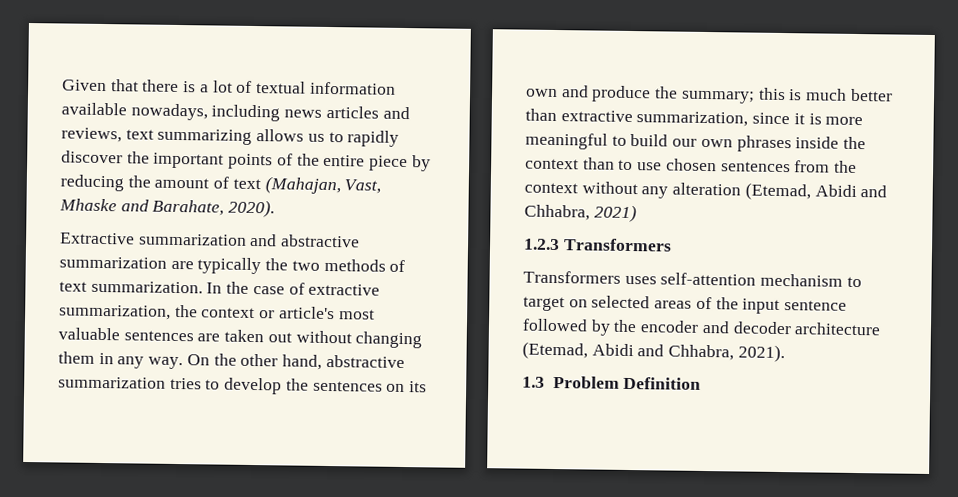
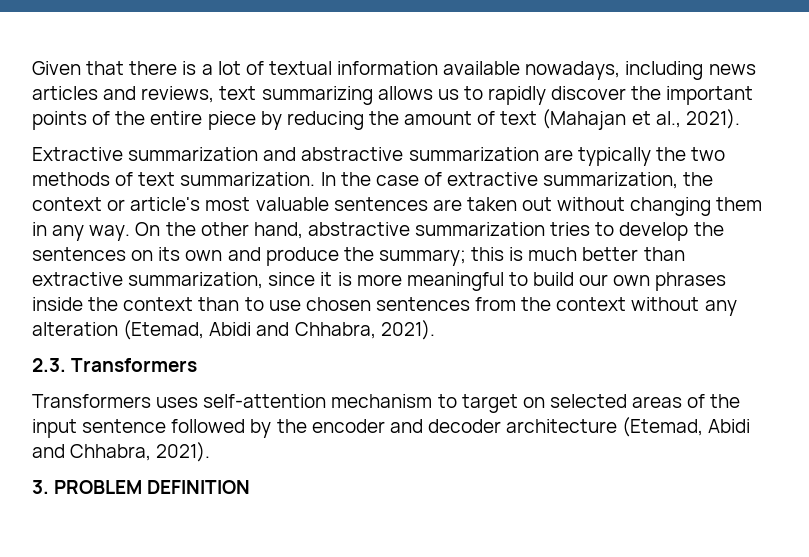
[264,176,382,195] [59,198,276,218] (Mahajan, Vast, Mhaske and Barahate, 2020). -> [542,109,740,130] (Mahajan et al., 2021).
[593,204,637,223] [523,238,560,251] 2021) // 1.2.3 -> [380,320,435,340] [32,358,66,372] 2021). // 2.3.
[522,375,702,390] 1.3 Problem Definition -> [32,480,251,494] 3. PROBLEM DEFINITION

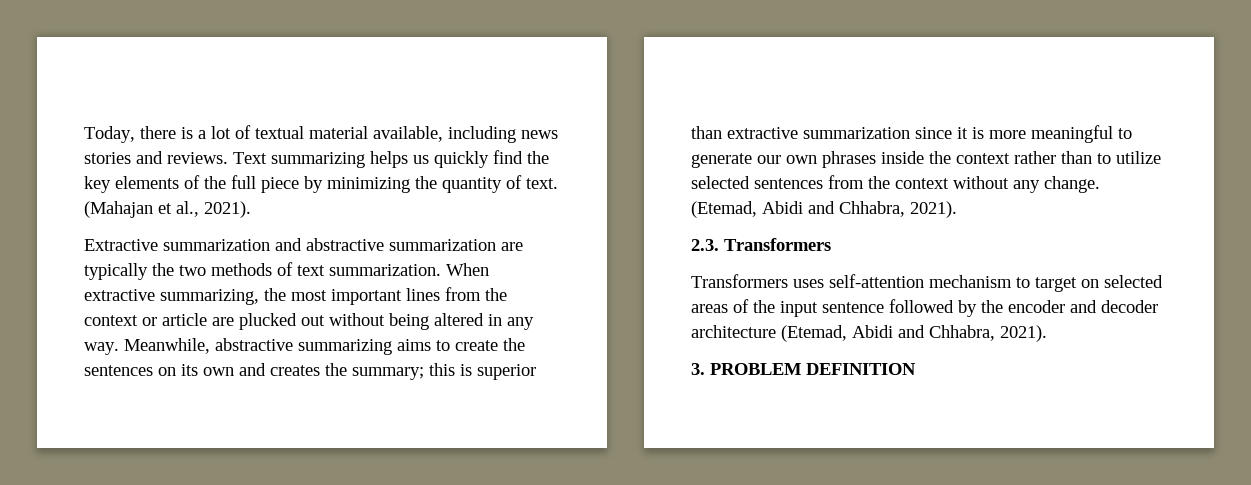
[32,61,125,75] Given that -> [84,126,135,143] Today,
[337,61,756,80] [32,86,754,105] [32,111,203,130] information available nowadays, including news articles and reviews, text summarizing allows us to rapidly discover the important points of the entire -> [309,126,558,143] [84,150,549,168] [84,175,256,193] material available, including news stories and reviews. Text summarizing helps us quickly find the key elements of the full
[286,111,538,130] reducing the amount of text -> [327,175,558,193] minimizing the quantity of text.
[320,172,714,189] [32,197,763,216] [32,222,689,241] In the case of extractive summarization, the context or article's most valuable sentences are taken out without changing them in any way. On the other hand, abstractive summarization tries to develop -> [446,263,489,276] [84,287,507,305] [84,313,534,330] [84,338,498,355] When extractive summarizing, the most important lines from the context or article are plucked out without being altered in any way. Meanwhile, abstractive summarizing aims to create
[265,247,339,266] produce -> [270,365,320,376] creates
[528,247,639,261] much better -> [477,364,536,380] superior
[128,272,264,289] summarization, -> [803,127,910,139] summarization
[533,272,575,286] build -> [691,153,752,168] generate
(194, 304) none -> [1014,151,1056,164] rather
[268,297,371,311] use chosen -> [1116,151,1161,164] [691,176,750,189] utilize selected
[32,322,118,336] alteration -> [1044,176,1100,193] change.

